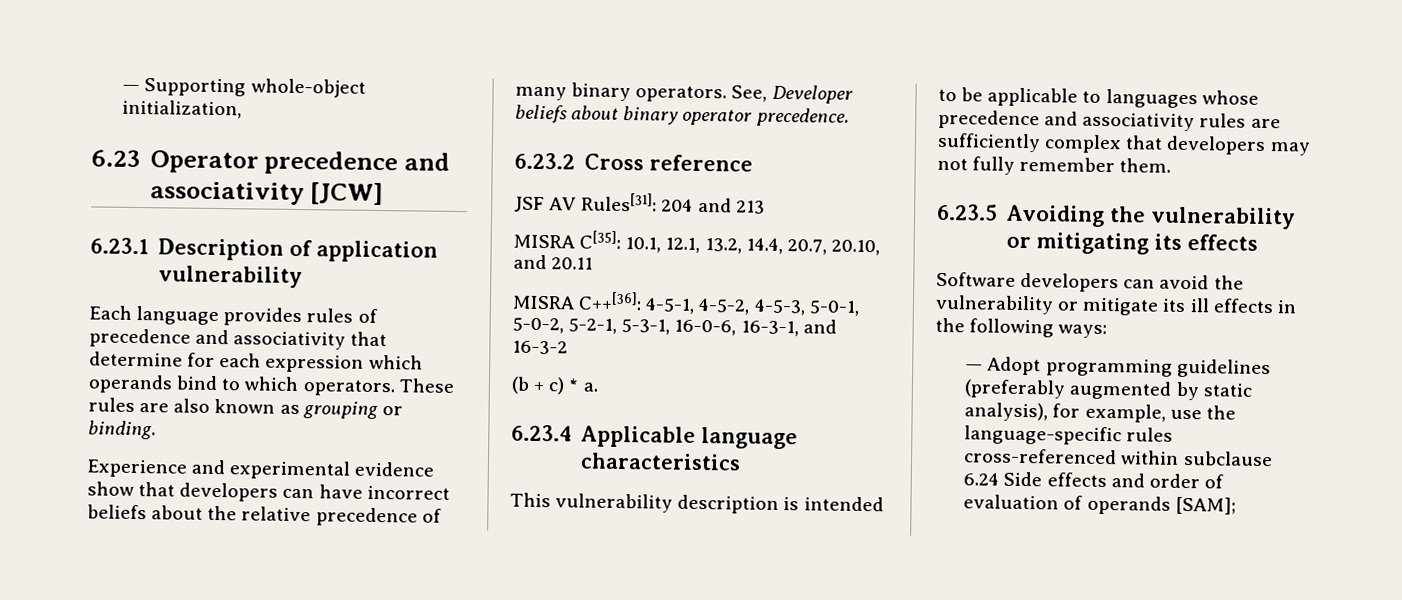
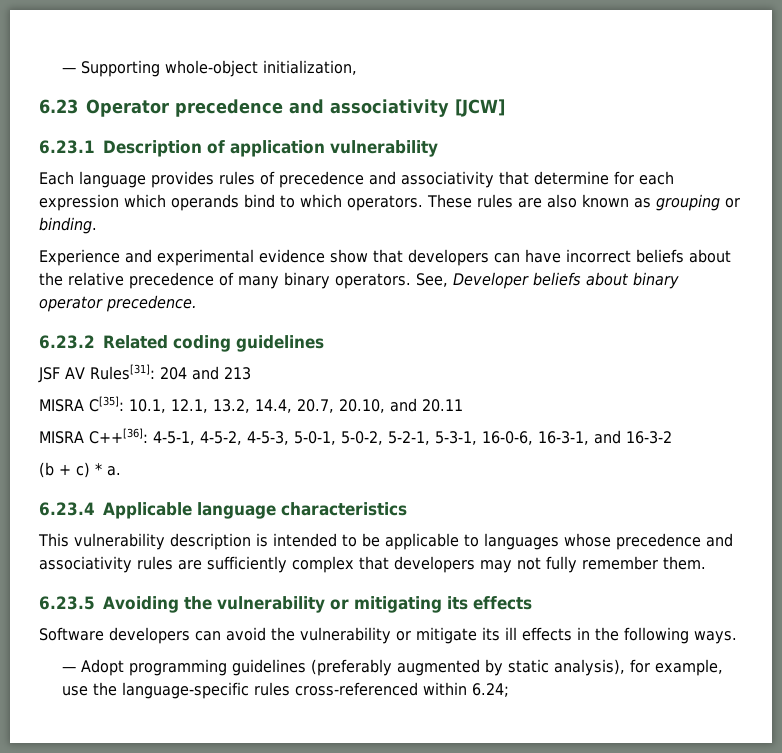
[583,153,753,172] Cross reference -> [103,335,324,352] Related coding guidelines
[1058,324,1108,339] ways: -> [694,631,737,644] ways.
[1182,450,1273,467] [963,471,1224,489] [963,494,1236,515] subclause 6.24 Side effects and order of evaluation of operands [SAM]; -> [471,683,509,697] 6.24;

